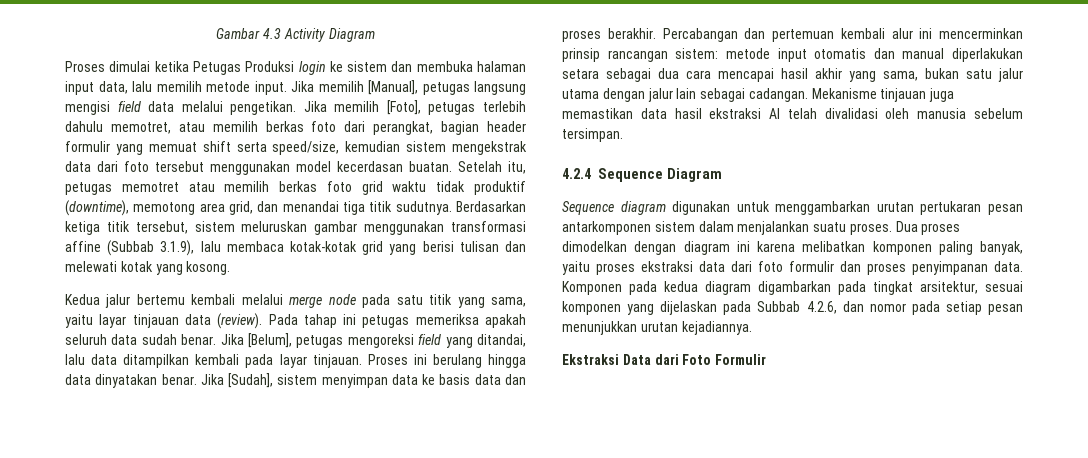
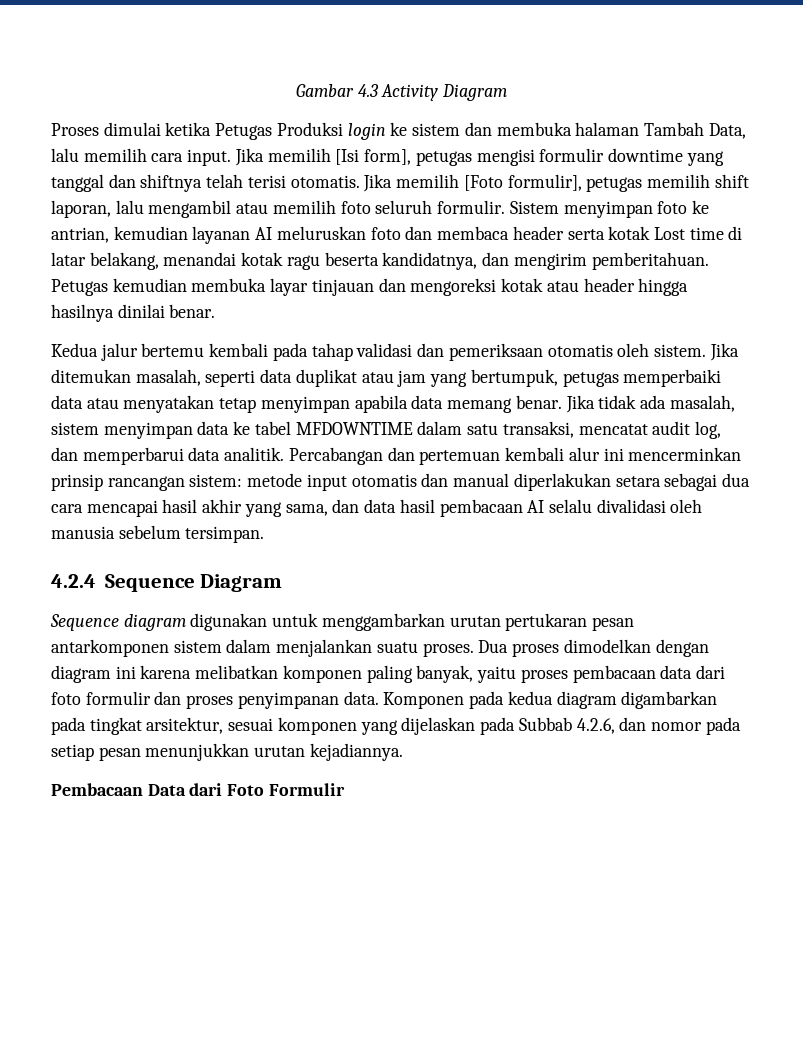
[65,81,128,95] input data, -> [643,122,746,139] Tambah Data,
[206,81,250,92] metode -> [151,153,184,162] cara
[368,80,526,95] [65,100,526,115] [65,121,527,135] [65,141,527,155] [65,161,526,175] [65,181,526,195] [65,200,526,216] [65,221,526,235] [65,240,526,256] [65,261,231,275] [65,294,526,308] [65,313,526,329] [65,333,526,348] [65,354,527,368] [65,373,526,388] [562,28,656,42] [Manual], petugas langsung mengisi field data melalui pengetikan. Jika memilih [Foto], petugas terlebih dahulu memotret, atau memilih berkas foto dari perangkat, bagian header formulir yang memuat shift serta speed/size, kemudian sistem mengekstrak data dari foto tersebut menggunakan model kecerdasan buatan. Setelah itu, petugas memotret atau memilih berkas foto grid waktu tidak produktif (downtime), memotong area grid, dan menandai tiga titik sudutnya. Berdasarkan ketiga titik tersebut, sistem meluruskan gambar menggunakan transformasi affine (Subbab 3.1.9), lalu membaca kotak-kotak grid yang berisi tulisan dan melewati kotak yang kosong. // Kedua jalur bertemu kembali melalui merge node pada satu titik yang sama, yaitu layar tinjauan data (review). Pada tahap ini petugas memeriksa apakah seluruh data sudah benar. Jika [Belum], petugas mengoreksi field yang ditandai, lalu data ditampilkan kembali pada layar tinjauan. Proses ini berulang hingga data dinyatakan benar. Jika [Sudah], sistem menyimpan data ke basis data dan proses berakhir. -> [335,148,724,166] [51,174,749,192] [51,200,709,218] [51,226,743,244] [51,252,709,270] [51,278,689,296] [51,304,216,322] [51,343,739,361] [51,369,722,387] [51,395,735,413] [51,421,721,439] [51,447,285,465] [Isi form], petugas mengisi formulir downtime yang tanggal dan shiftnya telah terisi otomatis. Jika memilih [Foto formulir], petugas memilih shift laporan, lalu mengambil atau memilih foto seluruh formulir. Sistem menyimpan foto ke antrian, kemudian layanan AI meluruskan foto dan membaca header serta kotak Lost time di latar belakang, menandai kotak ragu beserta kandidatnya, dan mengirim pemberitahuan. Petugas kemudian membuka layar tinjauan dan mengoreksi kotak atau header hingga hasilnya dinilai benar. // Kedua jalur bertemu kembali pada tahap validasi dan pemeriksaan otomatis oleh sistem. Jika ditemukan masalah, seperti data duplikat atau jam yang bertumpuk, petugas memperbaiki data atau menyatakan tetap menyimpan apabila data memang benar. Jika tidak ada masalah, sistem menyimpan data ke tabel MFDOWNTIME dalam satu transaksi, mencatat audit log, dan memperbarui data analitik.
[925,68,1023,82] [562,88,955,102] [562,108,817,119] bukan satu jalur utama dengan jalur lain sebagai cadangan. Mekanisme tinjauan juga memastikan data hasil ekstraksi AI telah -> [332,499,592,517] dan data hasil pembacaan AI selalu
[641,261,693,272] ekstraksi -> [572,665,656,683] pembacaan
[562,354,619,365] Ekstraksi -> [51,783,143,796] Pembacaan

